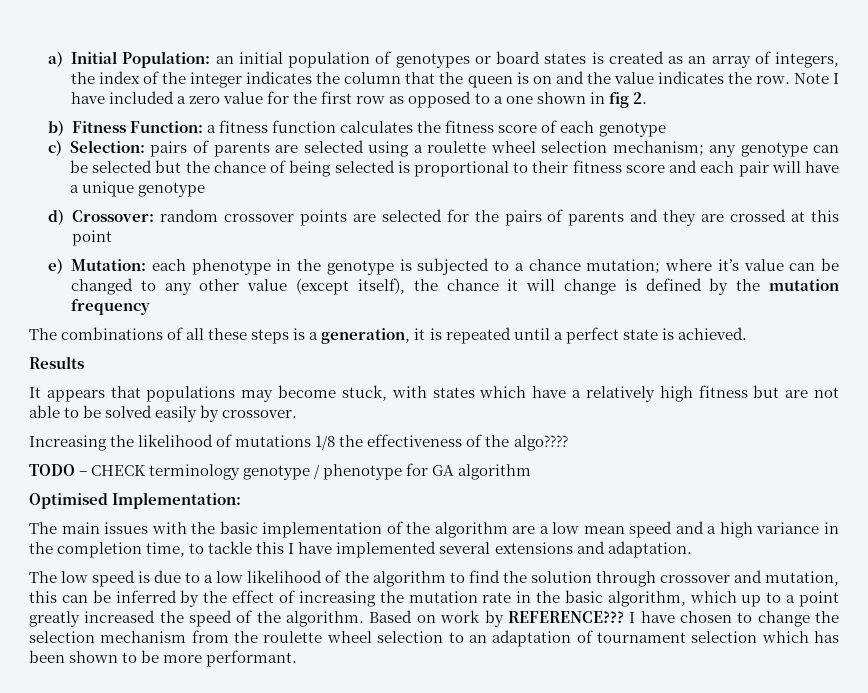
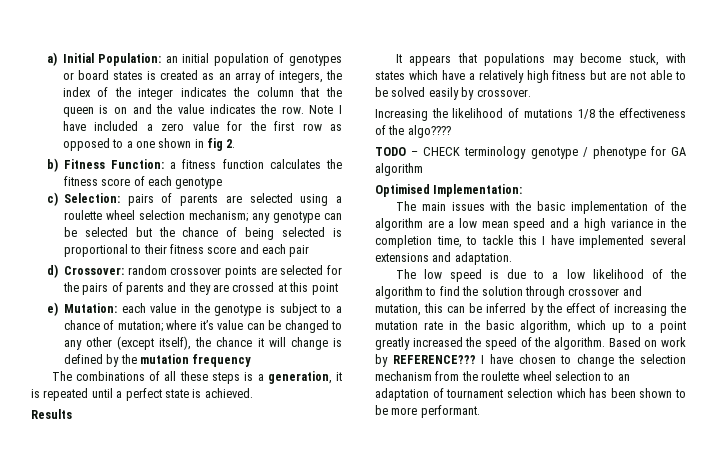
[771,161,840,173] [69,181,206,197] will have a unique genotype -> (310, 251) none
[191,259,271,275] phenotype -> [150,303,177,313] value
[417,258,490,275] subjected -> [279,303,317,316] subject
(581, 265) none -> [103,320,115,330] of
[247,279,288,291] value -> (112, 342) none

